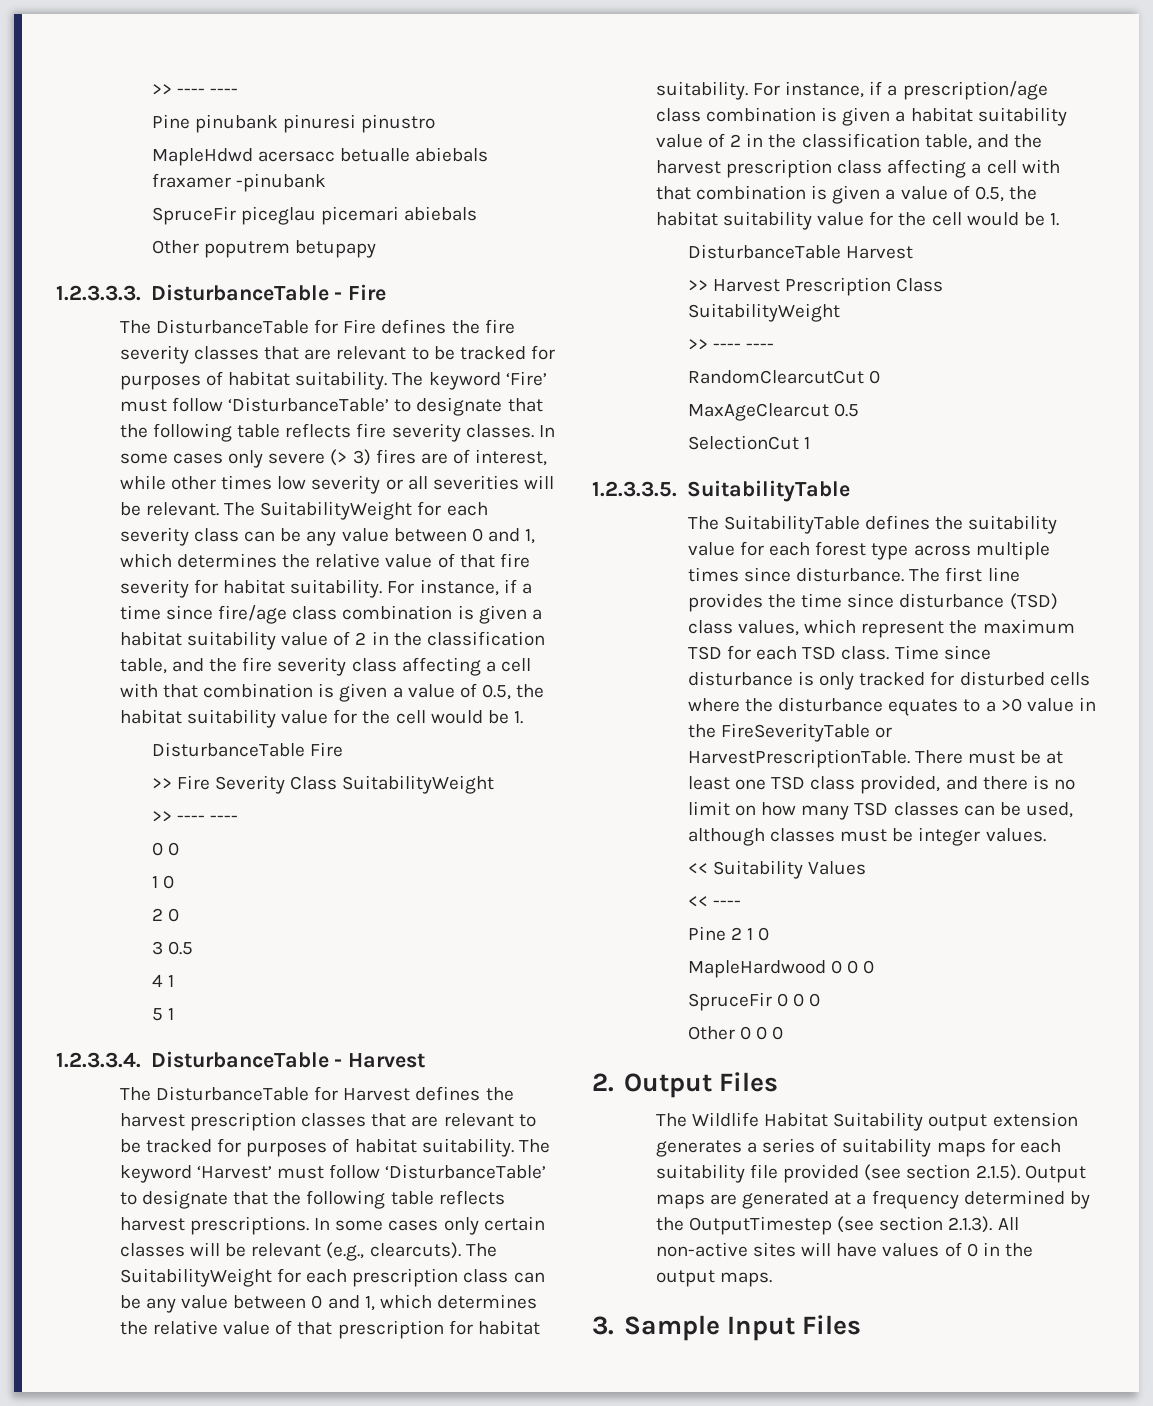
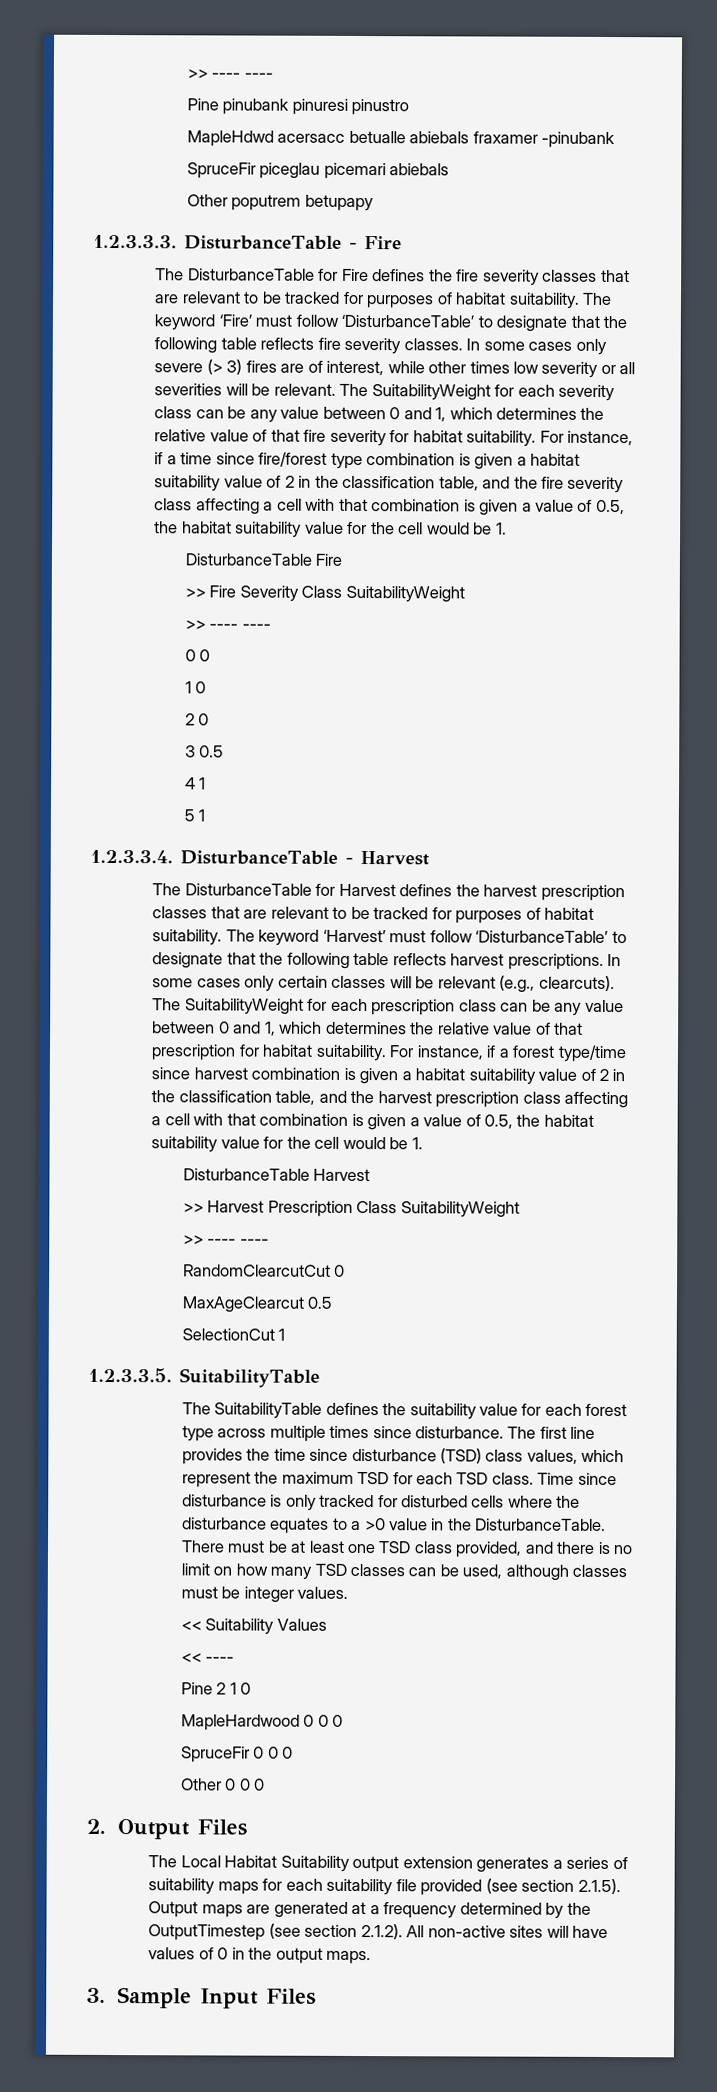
[218,605,338,624] fire/age class -> [258,451,363,470] fire/forest type
[902,81,1048,100] [655,108,701,122] prescription/age class -> [512,1044,627,1063] [151,1067,248,1080] forest type/time since harvest
[721,723,893,742] [687,749,910,768] FireSeverityTable or HarvestPrescriptionTable. -> [475,1518,607,1531] DisturbanceTable.
[692,1112,760,1127] Wildlife -> [180,1855,221,1868] Local
[948,1216,993,1233] 2.1.3). -> [360,1924,403,1940] 2.1.2).

